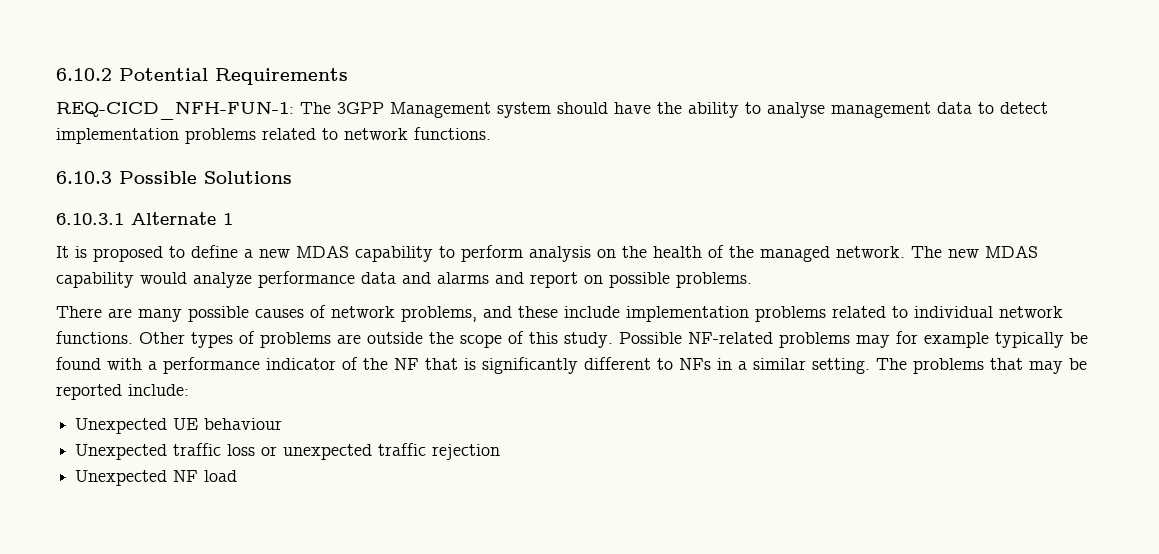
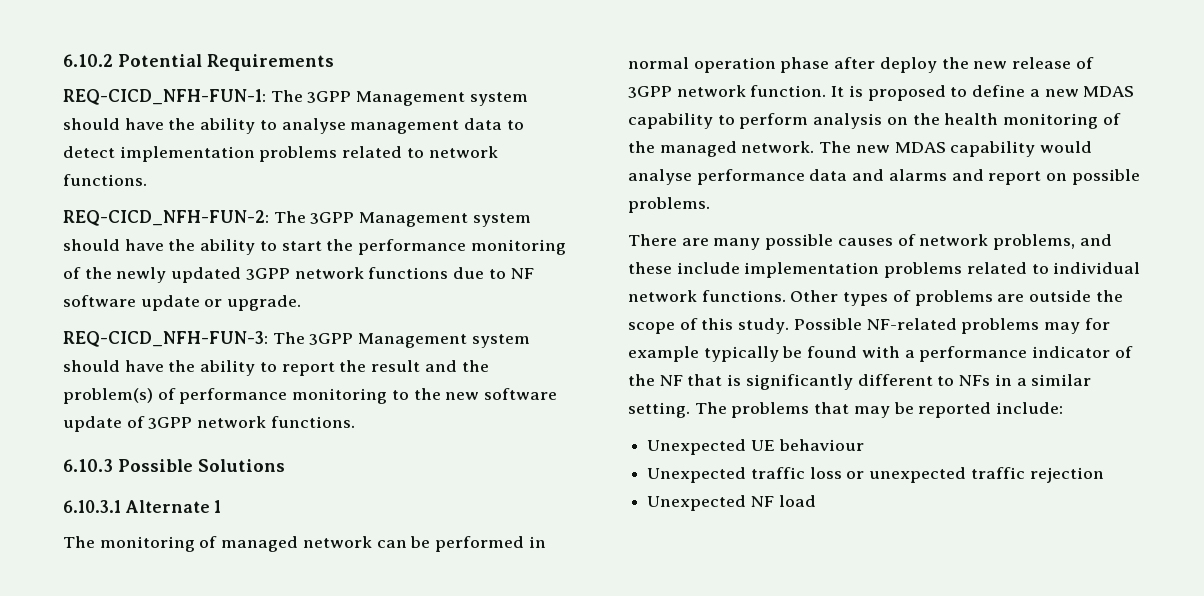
(491, 133) none -> [63,210,531,227] [63,239,566,255] [63,267,534,283] [63,295,302,311] [63,331,530,348] [63,360,489,376] [63,388,558,404] [63,416,355,432] // REQ-CICD_NFH-FUN-2: The 3GPP Management system should have the ability to start the performance monitoring of the newly updated 3GPP network functions due to NF software update or upgrade. // REQ-CICD_NFH-FUN-3: The 3GPP Management system should have the ability to report the result and the problem(s) of performance monitoring to the new software update of 3GPP network functions.
(233, 219) none -> [63,536,546,552] [628,57,1094,73] [628,85,827,98] The monitoring of managed network can be performed in normal operation phase after deploy the new release of 3GPP network function.
(702, 252) none -> [1003,113,1099,129] monitoring
[193,272,252,288] analyze -> [628,169,692,185] analyse

